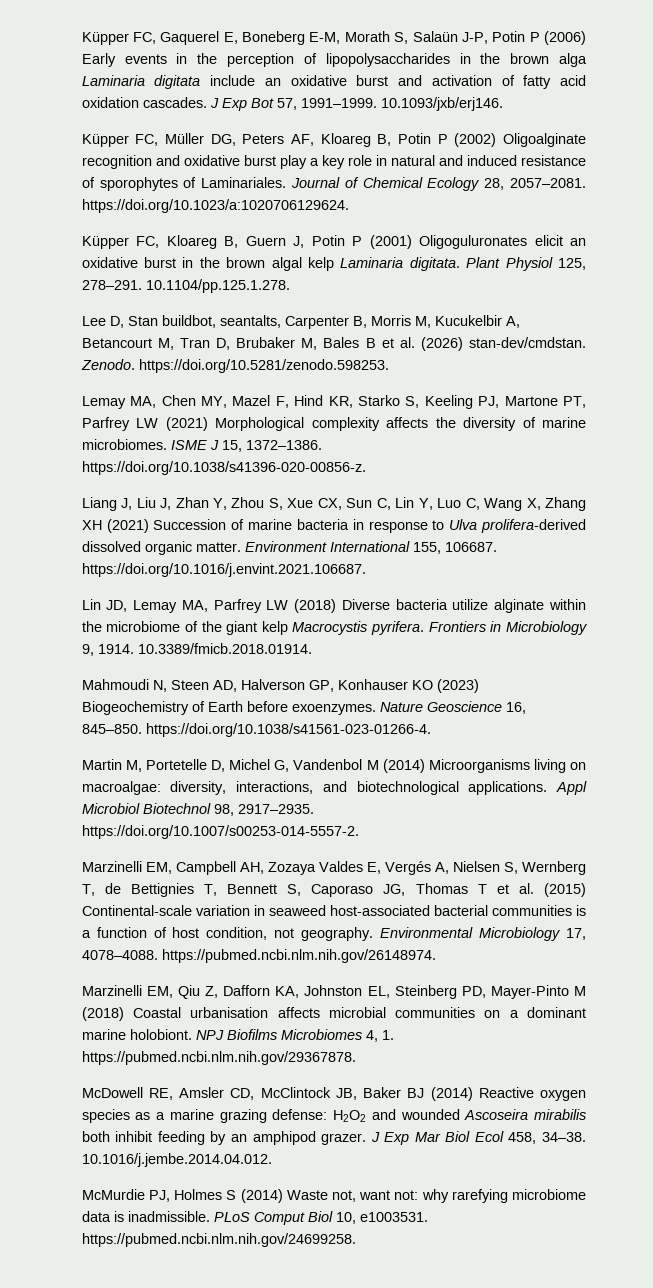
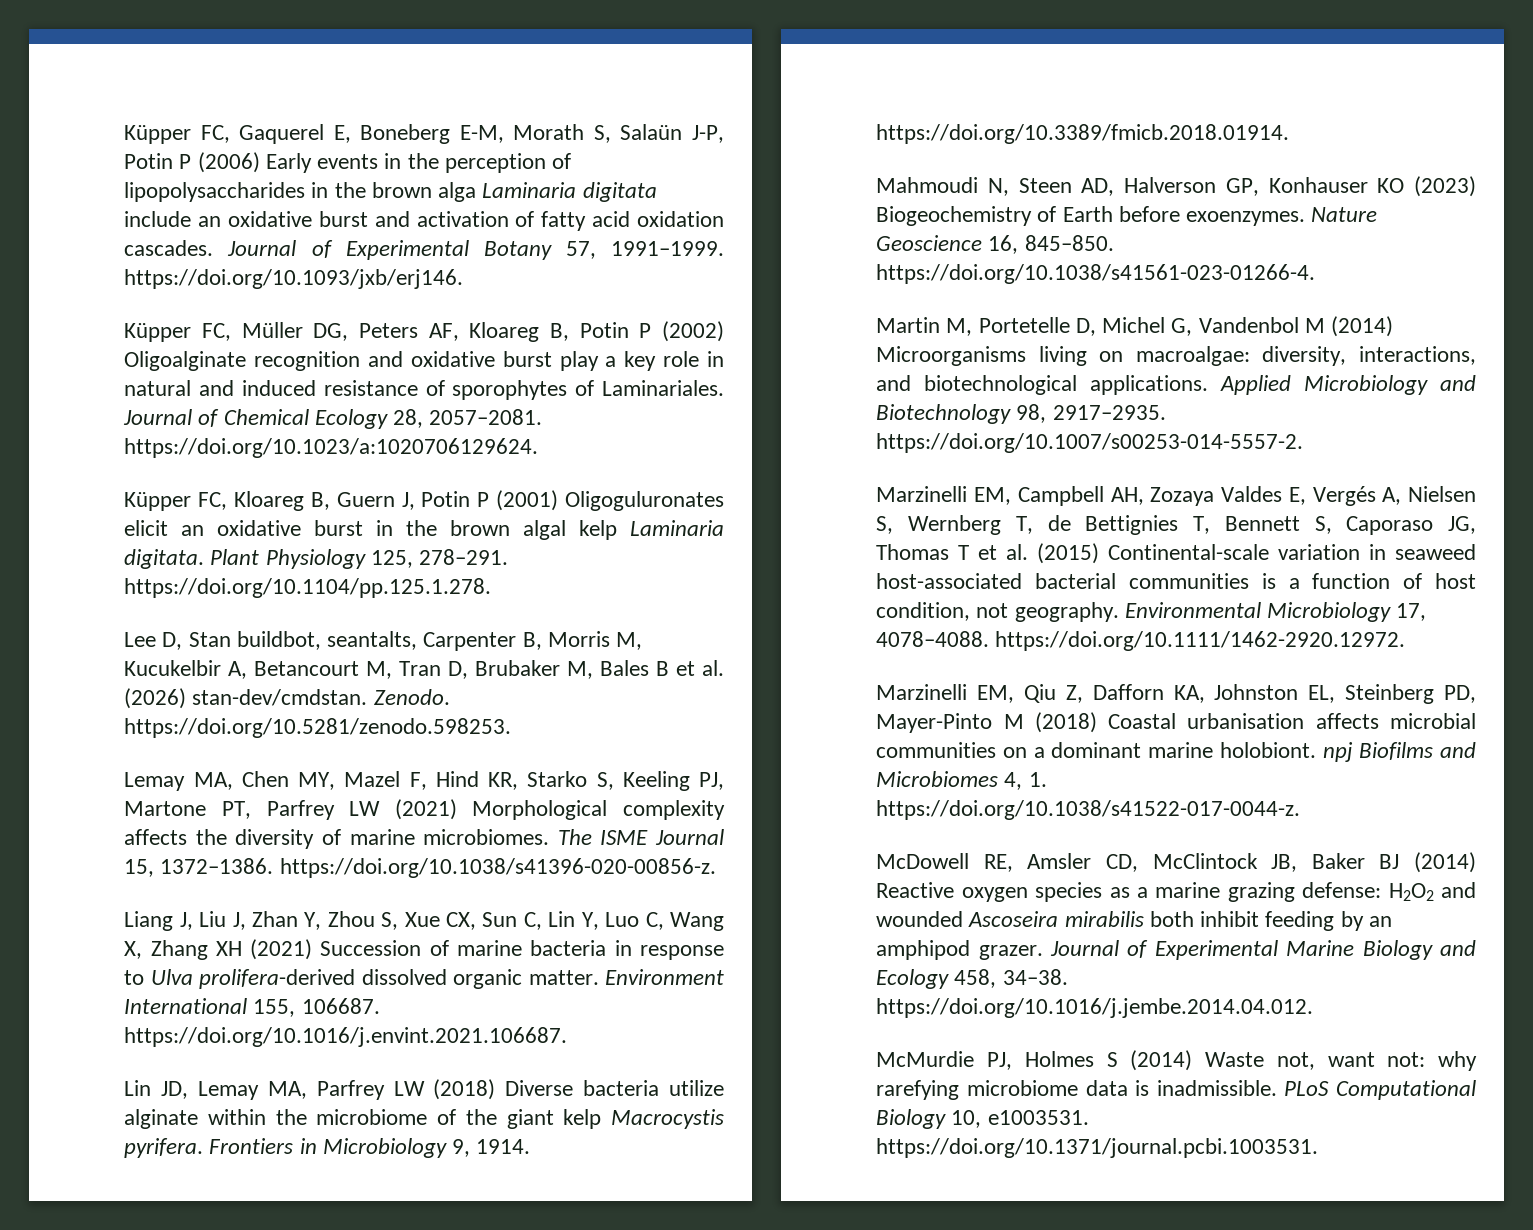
[209,98,274,111] J Exp Bot -> [227,240,552,260] Journal of Experimental Botany
[380,97,503,111] 10.1093/jxb/erj146. -> [124,269,464,289] https://doi.org/10.1093/jxb/erj146.
[505,257,553,271] Physiol -> [265,549,366,569] Physiology
[145,279,290,293] 10.1104/pp.125.1.278. -> [124,578,492,598] https://doi.org/10.1104/pp.125.1.278.
[170,440,219,450] ISME J -> [557,829,724,845] The ISME Journal
[137,643,312,654] 10.3389/fmicb.2018.01914. -> [876,124,1290,144] https://doi.org/10.3389/fmicb.2018.01914.
[556,781,587,795] [81,803,211,814] Appl Microbiol Biotechnol -> [1220,375,1476,395] [876,404,1012,424] Applied Microbiology and Biotechnology
[161,949,436,963] https://pubmed.ncbi.nlm.nih.gov/26148974. -> [995,631,1406,651] https://doi.org/10.1111/1462-2920.12972.
[195,1029,277,1040] NPJ Biofilms -> [1322,742,1476,762] npj Biofilms and
[81,1051,356,1065] https://pubmed.ncbi.nlm.nih.gov/29367878. -> [876,800,1301,820] https://doi.org/10.1038/s41522-017-0044-z.
[370,1131,504,1145] J Exp Mar Biol Ecol -> [1050,940,1476,960] [876,969,950,989] Journal of Experimental Marine Biology and Ecology
[81,1153,272,1167] 10.1016/j.jembe.2014.04.012. -> [876,998,1314,1018] https://doi.org/10.1016/j.jembe.2014.04.012.
[253,1211,333,1225] Comput Biol -> [1336,1080,1476,1100] [876,1109,947,1129] Computational Biology
[81,1233,356,1247] https://pubmed.ncbi.nlm.nih.gov/24699258. -> [876,1138,1319,1158] https://doi.org/10.1371/journal.pcbi.1003531.

